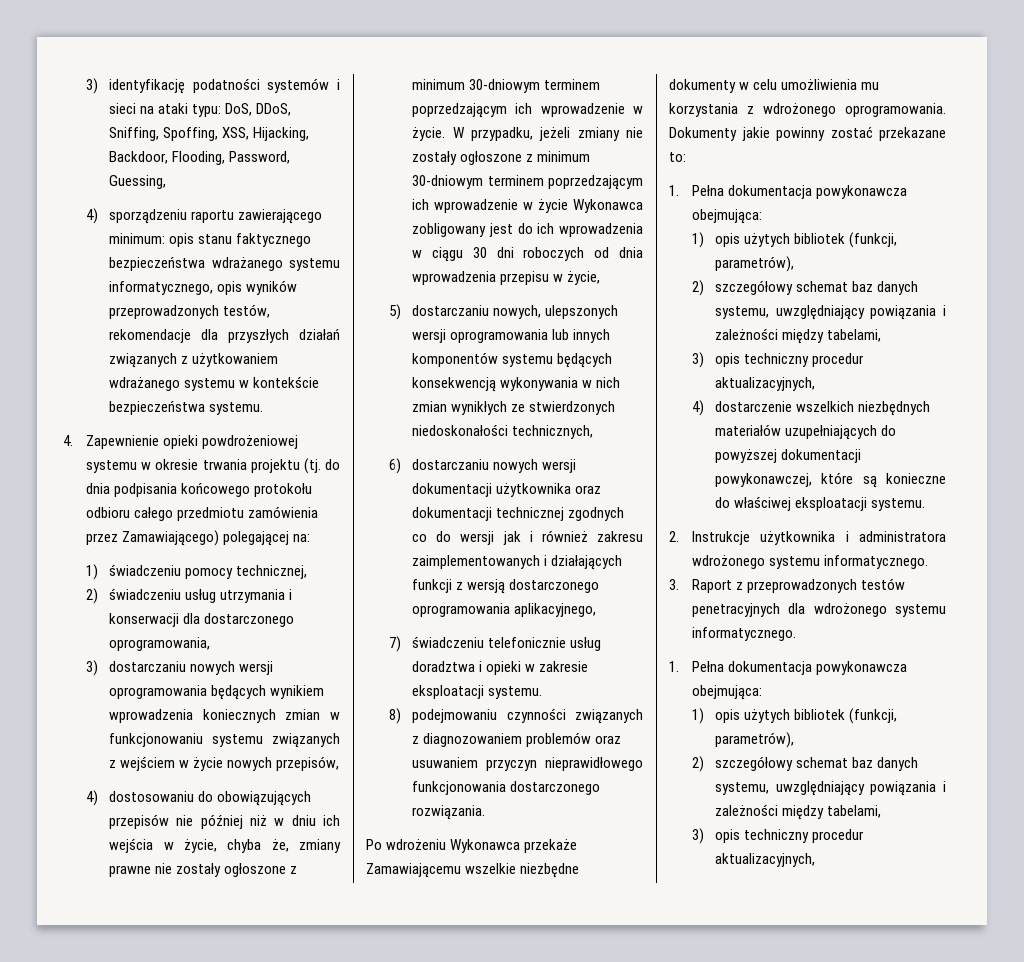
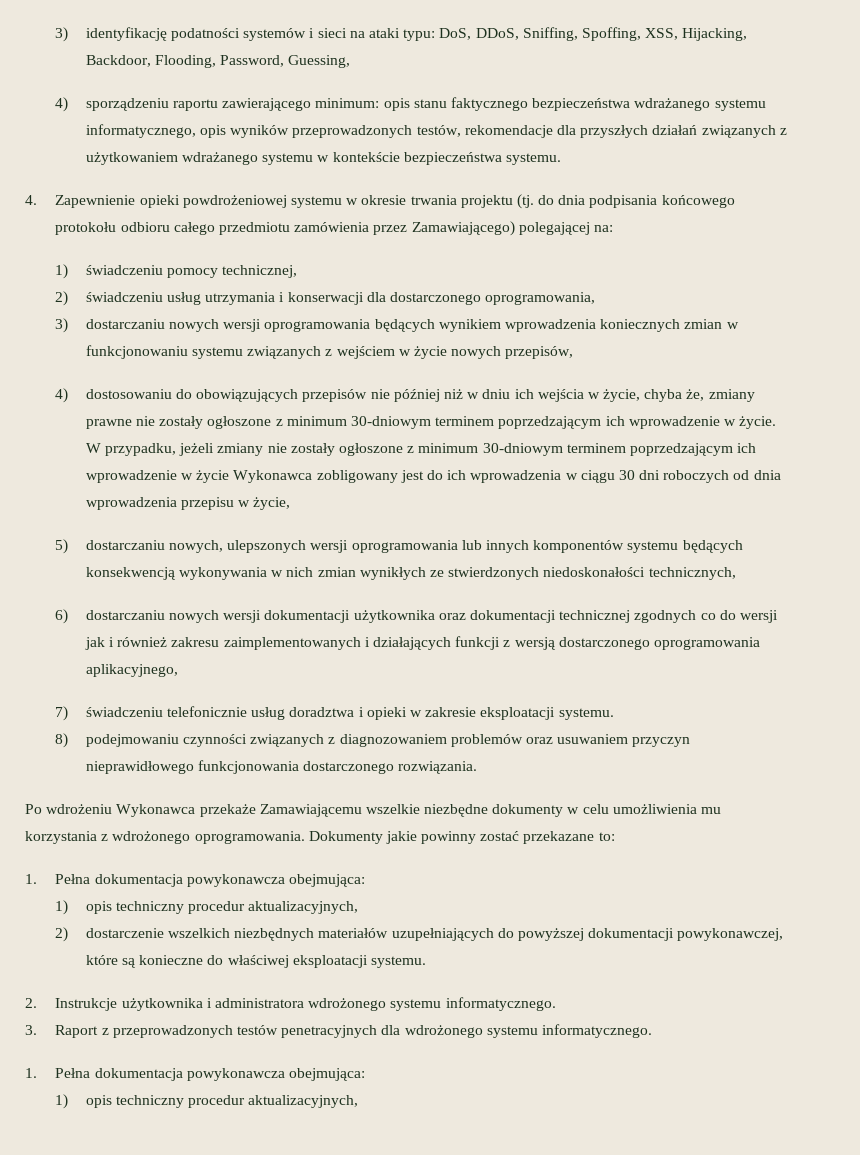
[744,232,898,248] [715,256,795,272] [692,280,919,296] [715,305,946,320] [715,328,882,344] [692,352,741,368] użytych bibliotek (funkcji, parametrów), // 2) szczegółowy schemat baz danych systemu, uwzględniający powiązania i zależności między tabelami, // 3) opis -> (112, 907) none
[692,400,705,416] 4) -> [55,927,69,942] 2)
[744,708,898,724] [715,732,795,748] [692,756,919,772] [715,781,946,796] [715,804,882,820] [692,828,741,844] użytych bibliotek (funkcji, parametrów), // 2) szczegółowy schemat baz danych systemu, uwzględniający powiązania i zależności między tabelami, // 3) opis -> (112, 1101) none

